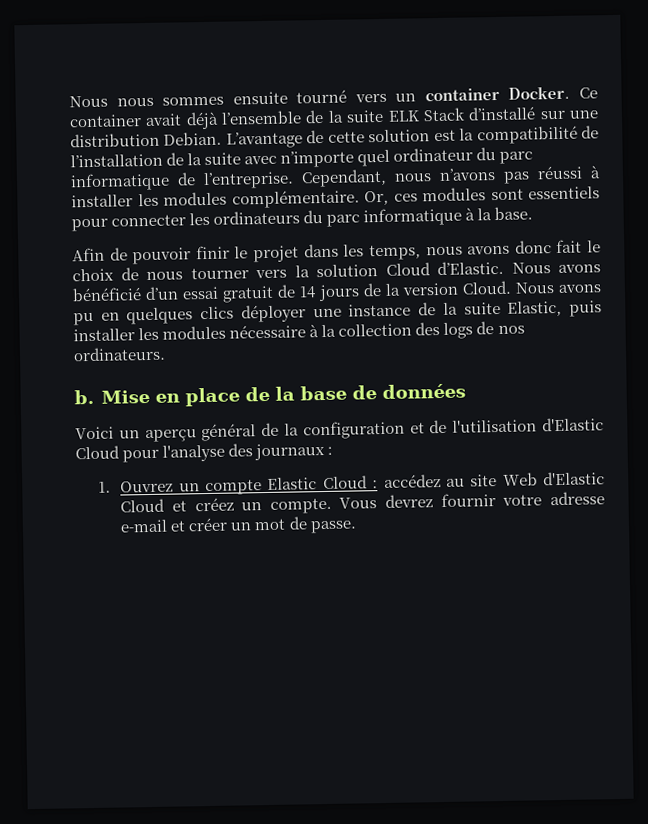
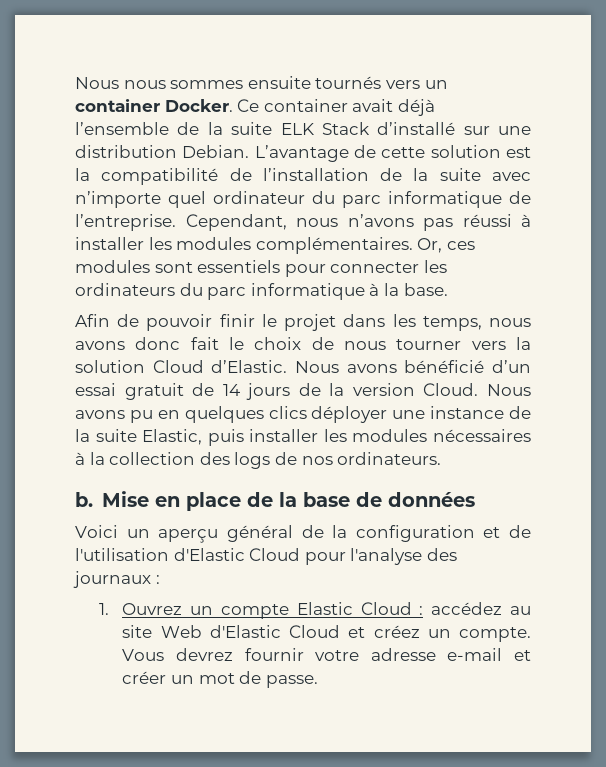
[296,89,348,104] tourné -> [315,76,382,89] tournés
[231,189,360,209] complémentaire. -> [255,237,413,254] complémentaires.
[229,324,307,339] nécessaire -> [433,429,531,442] nécessaires

